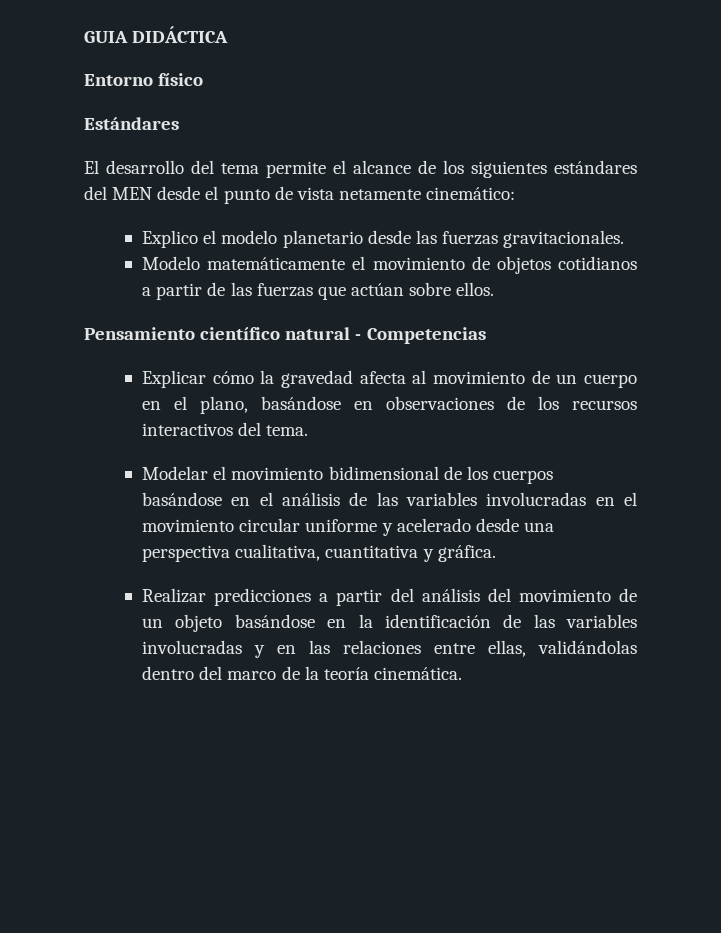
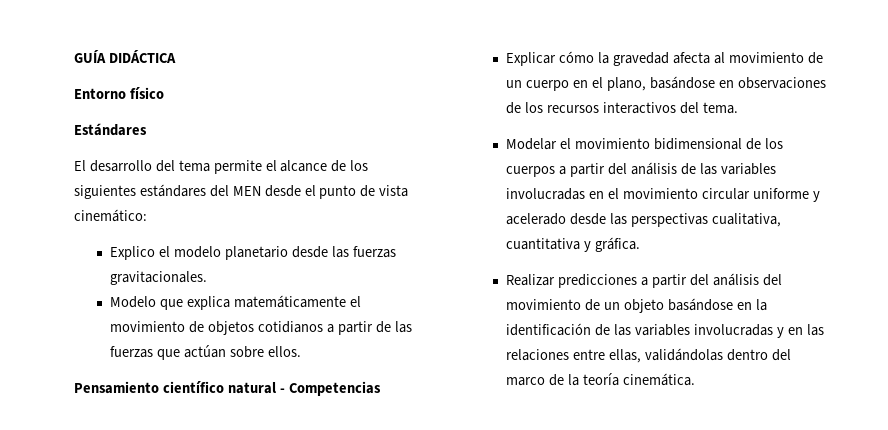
[84,31,128,43] GUIA -> [74,50,106,63] GUÍA
[338,189,421,200] netamente -> (409, 191) none
(201, 263) none -> [160,296,230,310] que explica
[142,492,273,506] basándose en el -> [559,163,627,177] a partir del
[523,522,554,532] [142,545,231,562] una perspectiva -> [609,213,708,227] las perspectivas

